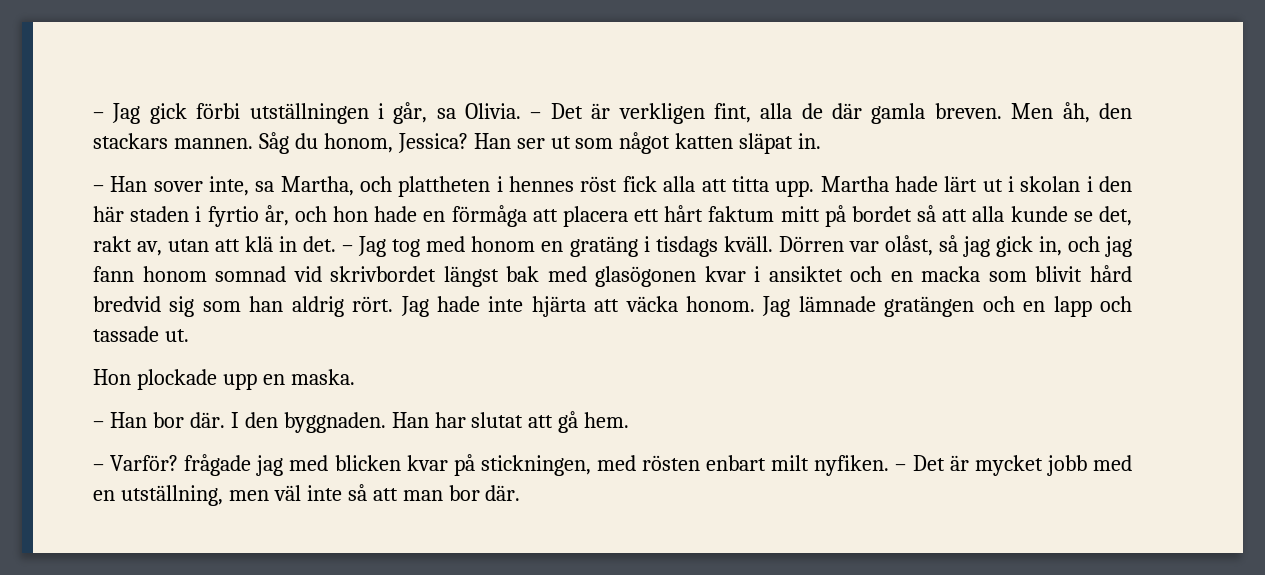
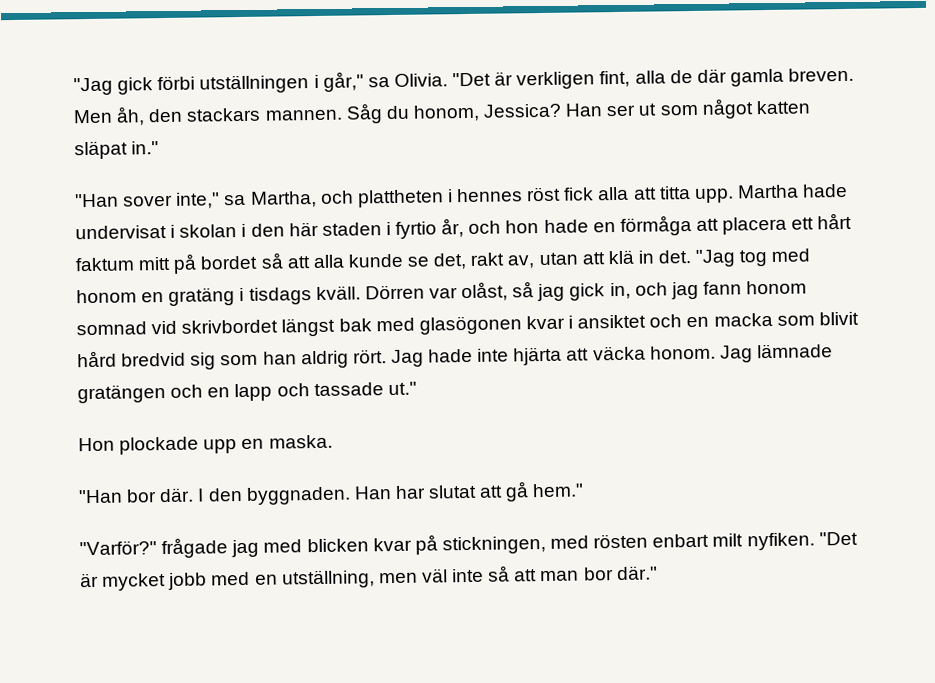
[93,103,141,124] – Jag -> [73,77,113,96] "Jag
[393,102,428,124] går, -> [322,71,364,92] går,"
[530,103,583,119] – Det -> [452,72,492,87] "Det
[798,133,822,149] [93,176,250,196] in. // – Han sover inte, -> [131,141,160,155] [75,192,221,209] in." // "Han sover inte,"
[944,176,1003,192] lärt ut -> [75,224,167,240] undervisat
[342,236,387,257] – Jag -> [695,249,737,267] "Jag
[164,329,189,342] ut. -> [387,381,417,396] ut."
[93,412,147,428] – Han -> [78,489,123,504] "Han
[584,412,630,428] [93,455,179,471] hem. // – Varför? -> [532,483,585,498] [79,540,157,556] hem." // "Varför?"
[895,455,945,471] – Det -> [818,531,858,546] "Det
[485,485,521,501] där. -> [615,565,658,581] där."

